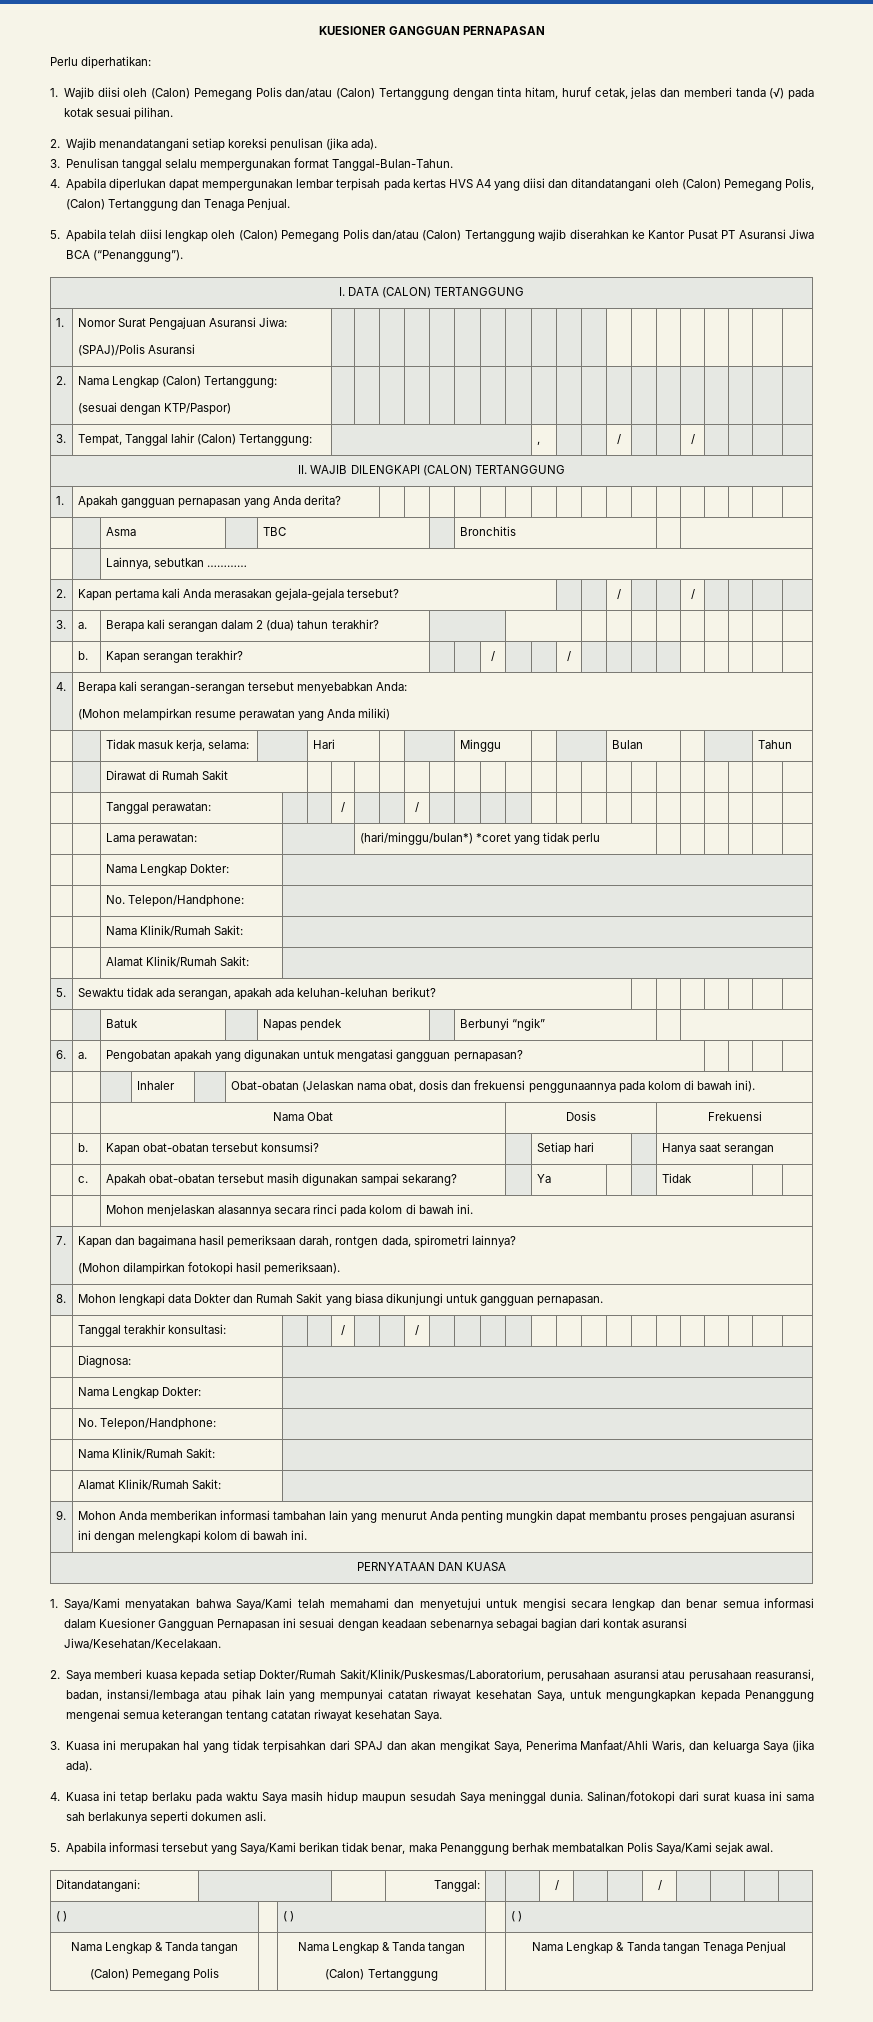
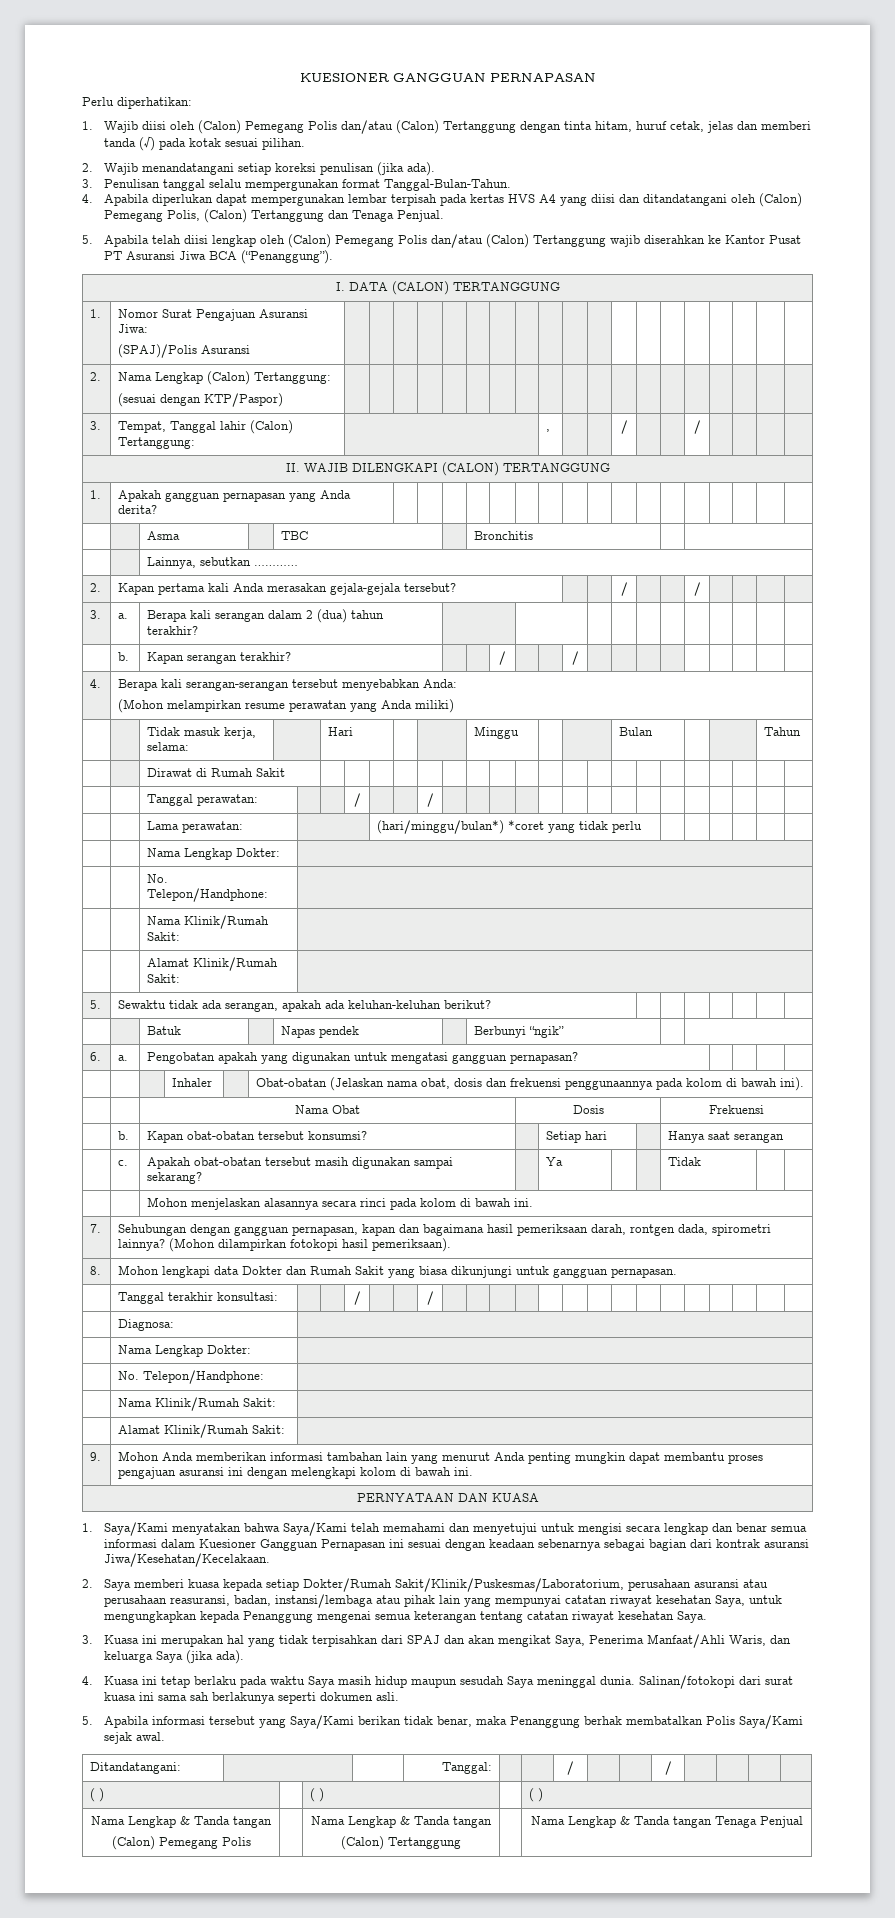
[77,1236,112,1248] Kapan -> [118,1224,397,1236] Sehubungan dengan gangguan pernapasan, kapan
(516, 1241) // -> (166, 1245) none
[603,1619,641,1628] kontak -> [715,1539,760,1548] kontrak

